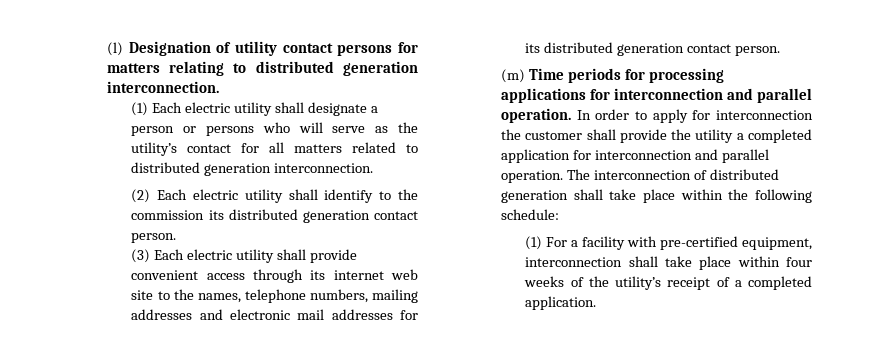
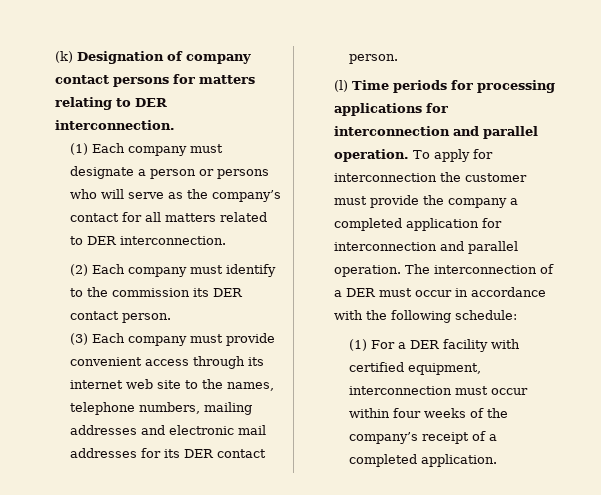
[106,42,123,56] (l) -> [54,51,73,63] (k)
[234,41,277,56] utility -> [185,54,251,64] company
[255,61,418,76] distributed generation -> [134,98,167,107] DER
[185,102,305,116] electric utility shall -> [127,144,223,156] company must
[131,142,178,156] utility’s -> [211,190,281,202] company’s
[131,162,272,176] distributed generation -> [86,236,117,245] DER
[193,189,318,203] electric utility shall -> [127,265,223,277] company must
[228,209,370,223] distributed generation -> [212,288,243,297] DER
[187,249,307,263] electric utility shall -> [127,334,223,346] company must
[544,42,781,56] [500,69,525,83] distributed generation contact person. // (m) -> [183,449,266,458] [348,54,398,64] [333,80,348,92] DER contact person. // (l)
[576,109,647,120] In order to -> [412,150,430,159] To
[586,129,616,140] shall -> [333,196,367,205] must
[695,129,734,143] utility -> [447,198,507,208] company
[709,169,779,180] [500,189,723,203] distributed generation shall take place within -> [333,287,546,297] [333,310,363,320] a DER must occur in accordance with
(579, 243) none -> [409,340,440,349] DER
[660,236,739,250] pre-certified -> [348,362,404,372] certified
[628,256,732,270] shall take place -> [454,386,528,395] must occur
[615,276,662,290] utility’s -> [348,432,418,444] company’s

